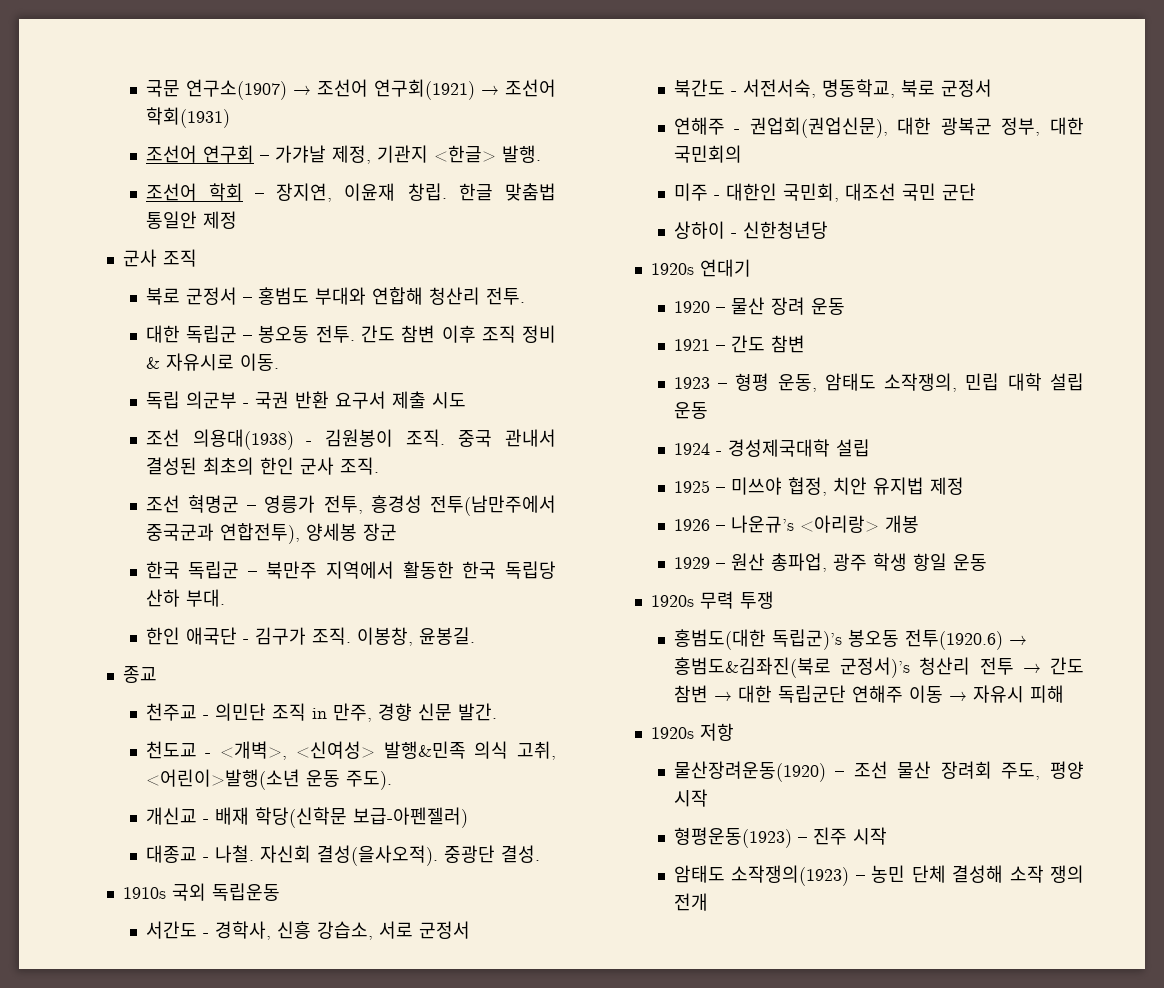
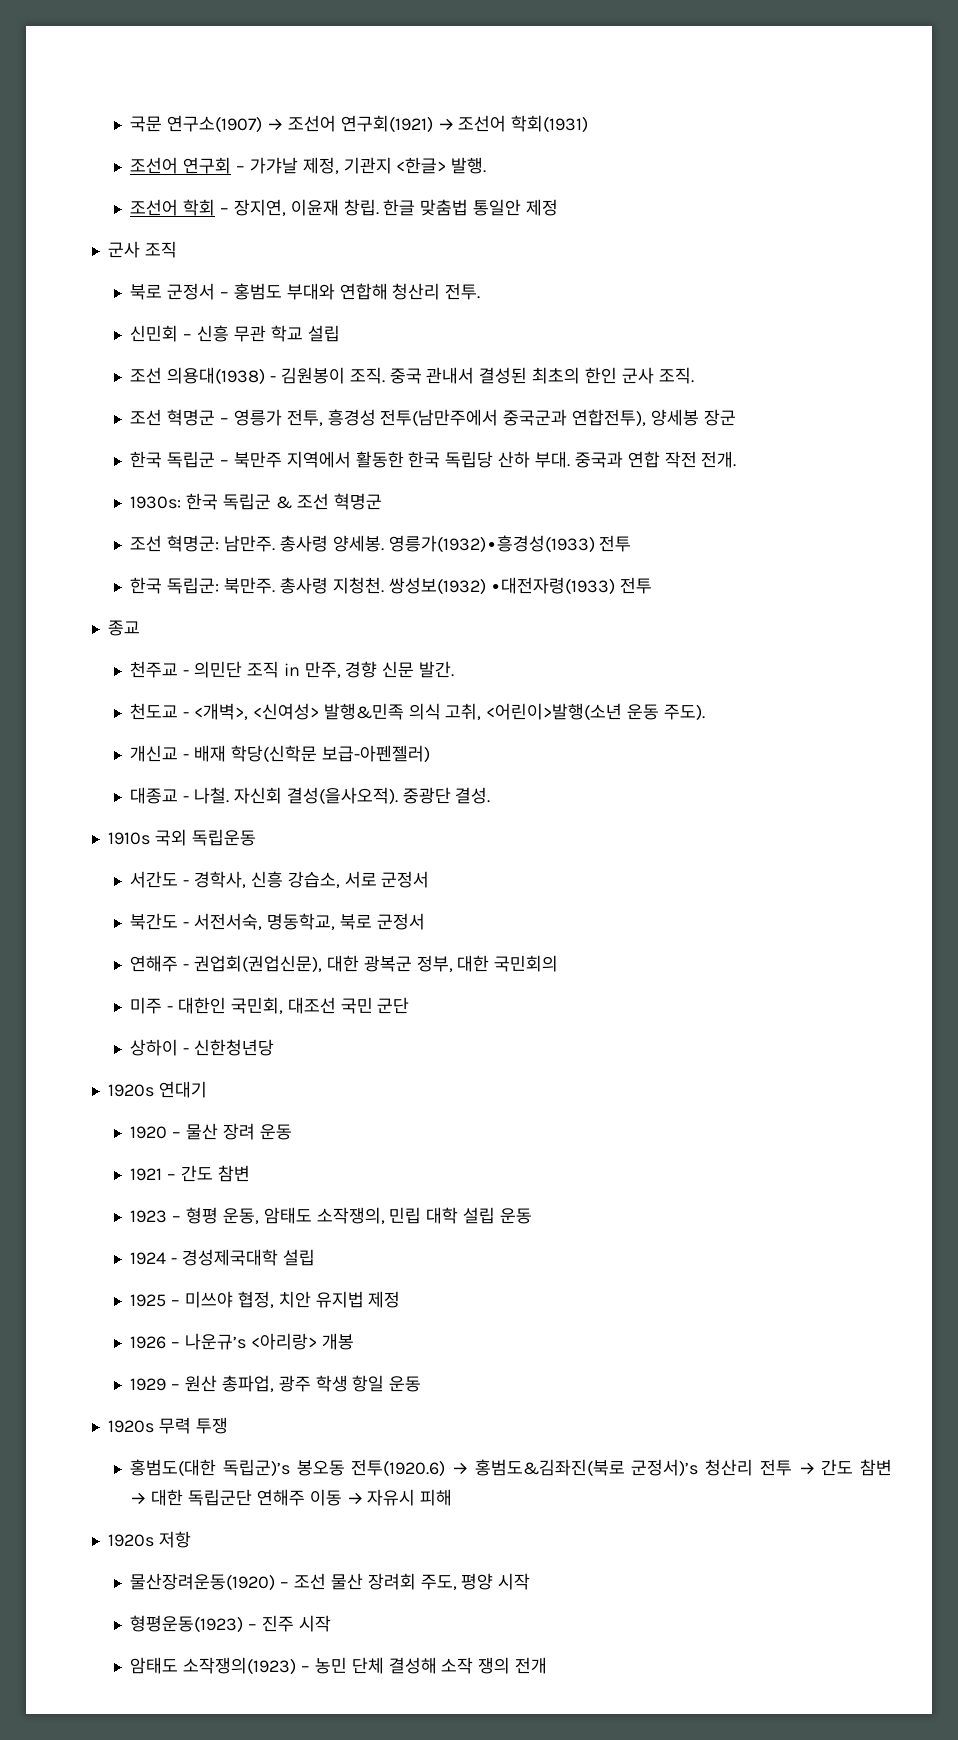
[145,325,557,343] [145,353,279,371] [145,391,466,409] 대한 독립군 – 봉오동 전투. 간도 참변 이후 조직 정비 & 자유시로 이동. // 독립 의군부 - 국권 반환 요구서 제출 시도 -> [130,325,340,342] 신민회 – 신흥 무관 학교 설립
[145,627,475,646] // 한인 애국단 - 김구가 조직. 이봉창, 윤봉길. -> [574,451,737,468] [130,493,382,510] [130,535,632,553] [130,577,653,595] 중국과 연합 작전 전개. // 1930s: 한국 독립군 & 조선 혁명군 // 조선 혁명군: 남만주. 총사령 양세봉. 영릉가(1932)∙흥경성(1933) 전투 // 한국 독립군: 북만주. 총사령 지청천. 쌍성보(1932) ∙대전자령(1933) 전투

